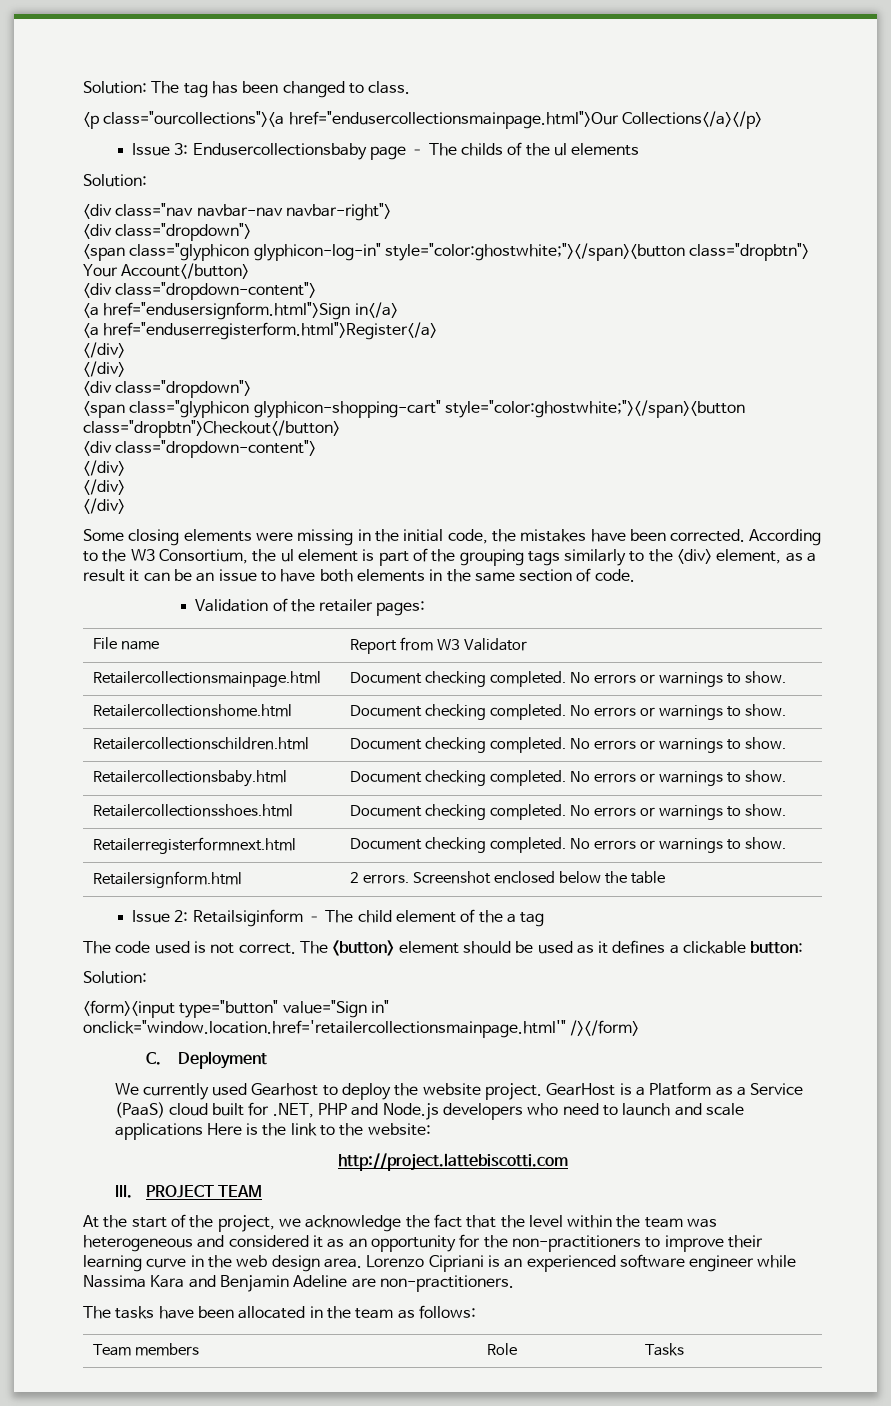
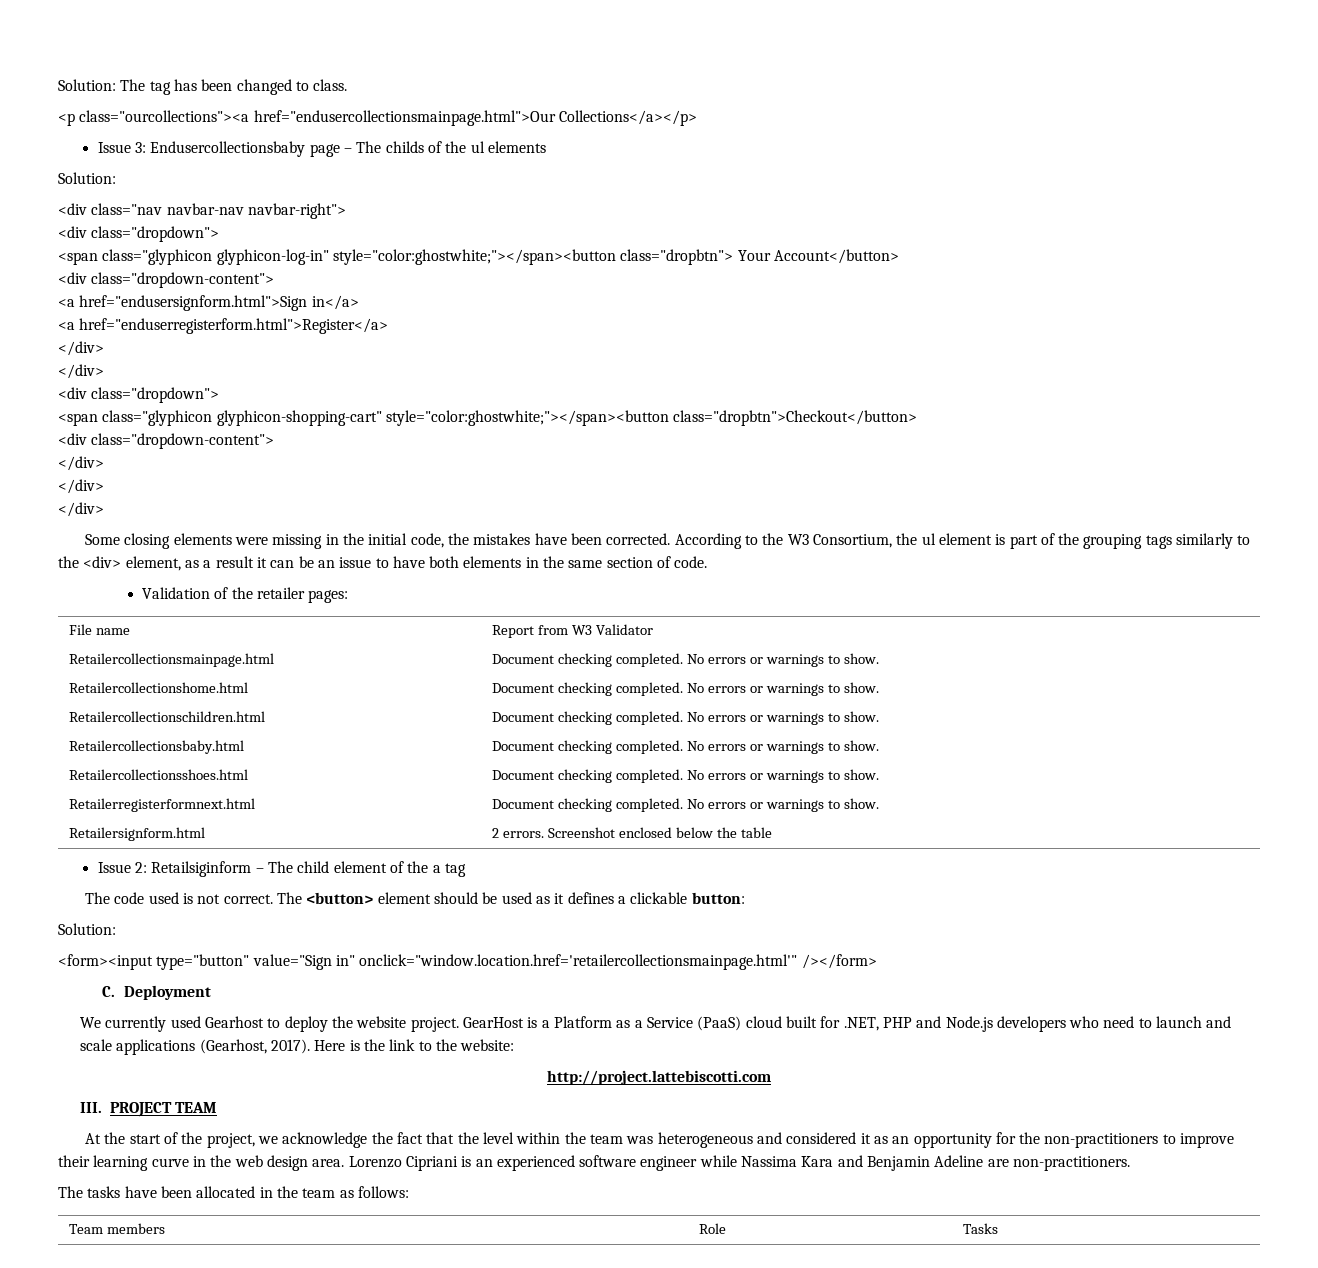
(203, 1131) none -> [199,1039,311,1054] (Gearhost, 2017).

